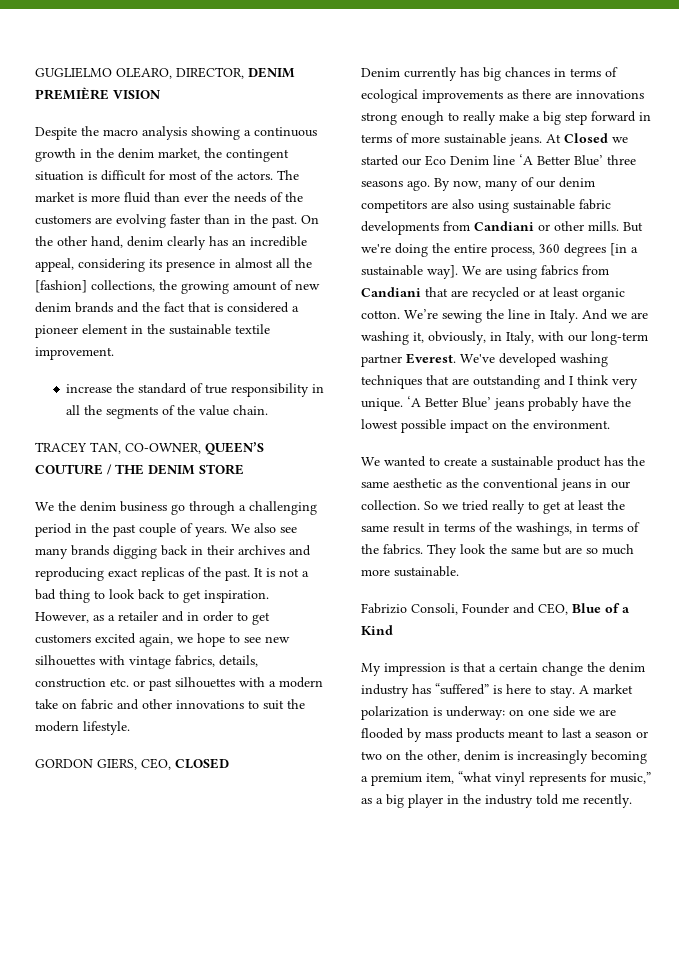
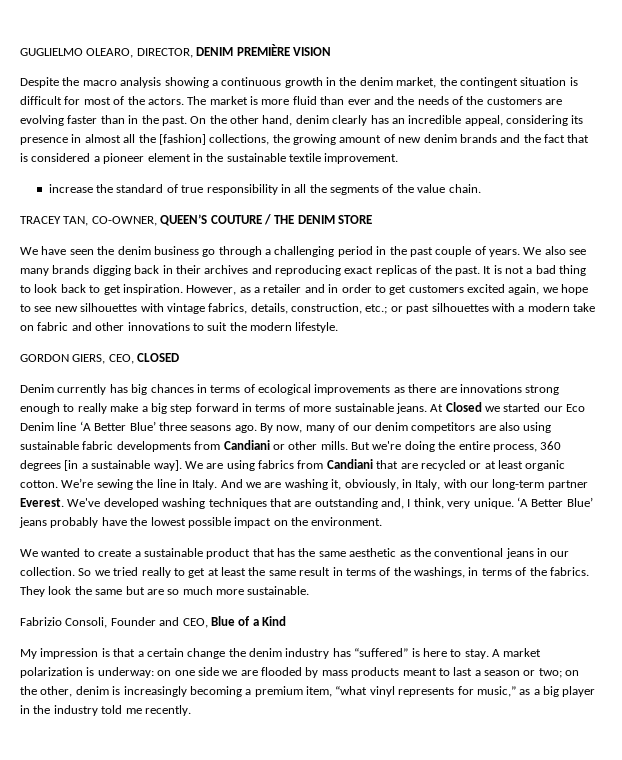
(208, 198) none -> [373,96,394,105] and
(54, 506) none -> [41,246,94,255] have seen
[35,678,129,688] construction etc. -> [291,303,388,314] construction, etc.;
[544,375,609,386] and I think -> [381,498,444,509] and, I think,
(601, 463) none -> [252,548,275,557] that
[361,751,382,760] two -> [538,668,562,678] two;

